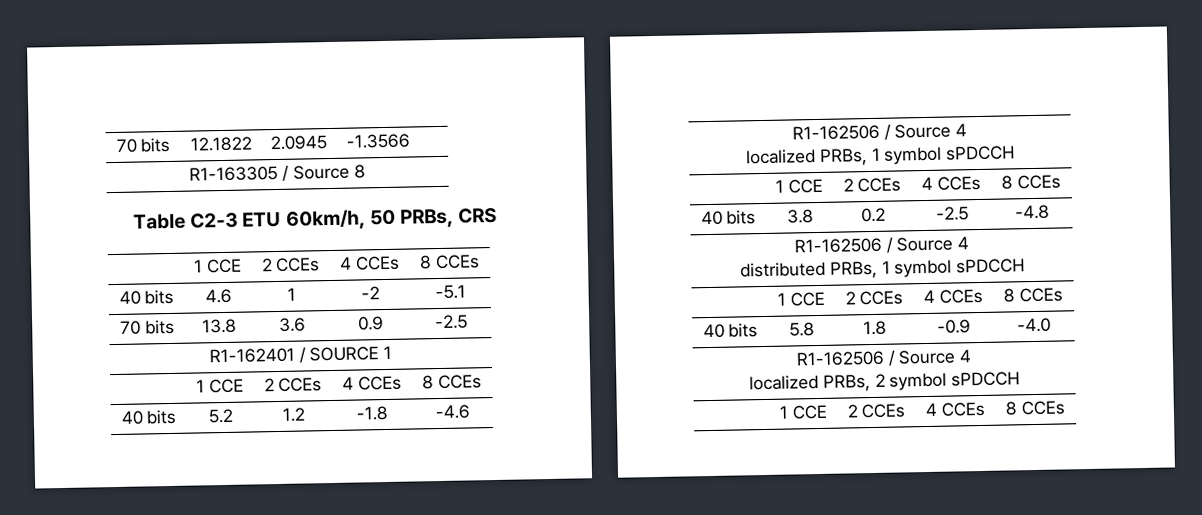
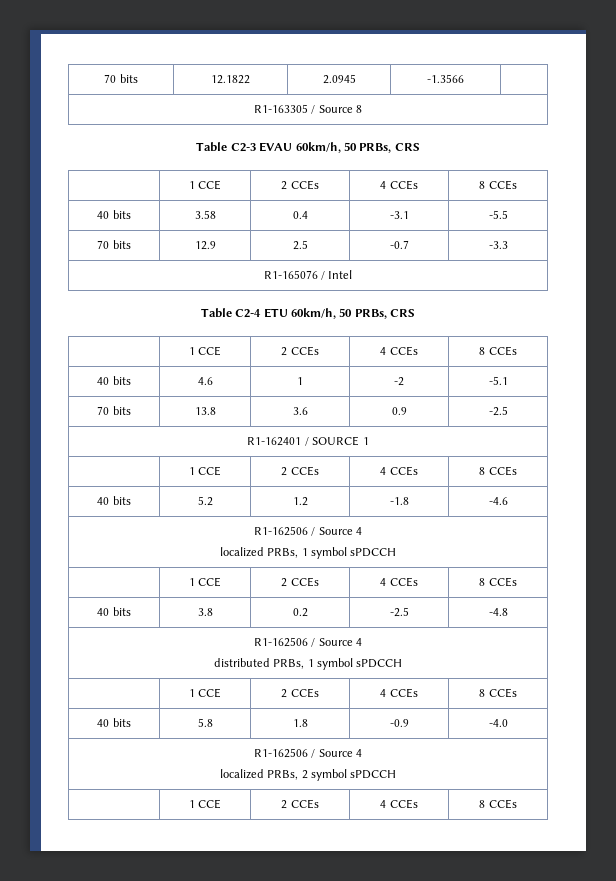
(238, 220) none -> [259,142,420,153] [188,180,222,190] [281,180,319,190] [380,180,418,190] [479,180,517,190] [97,210,131,219] [194,210,216,219] [292,211,308,219] [389,211,409,219] [488,210,508,219] [97,240,131,249] [194,241,216,250] [292,240,308,250] [389,240,409,249] [488,241,508,249] [263,270,353,280] [200,308,262,318] EVAU 60km/h, 50 PRBs, CRS // | 1 CCE | 2 CCEs | 4 CCEs | 8 CCEs // 40 bits | 3.58 | 0.4 | -3.1 | -5.5 // 70 bits | 12.9 | 2.5 | -0.7 | -3.3 // R1-165076 / Intel // Table C2-4

